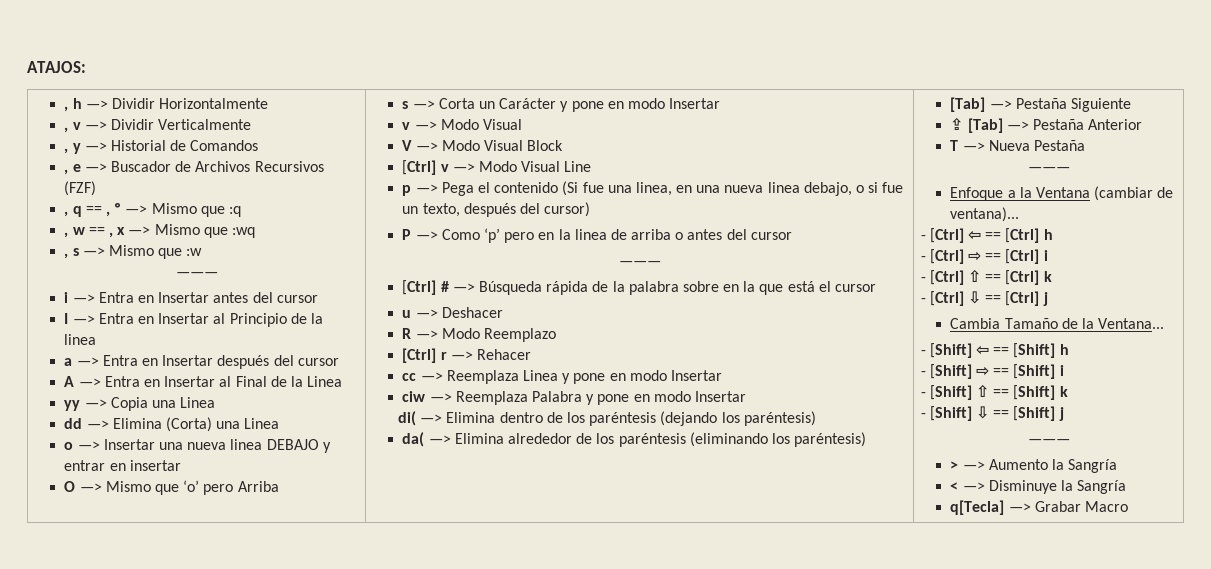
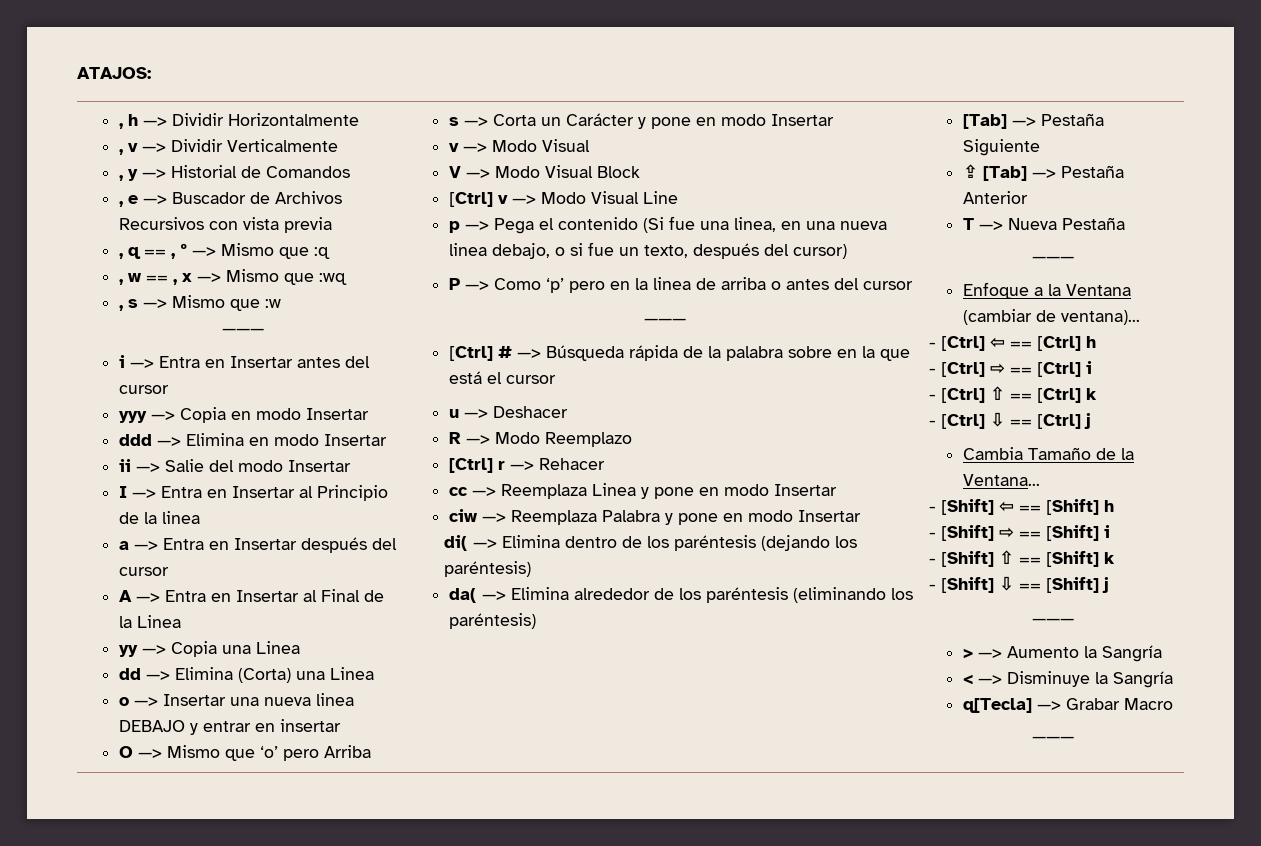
[64,181,97,196] (FZF) -> [208,217,332,233] con vista previa
(318, 299) none -> [118,407,369,423] [118,433,387,446] [118,459,351,472] // yyy —> Copia en modo Insertar // ddd —> Elimina en modo Insertar // ii —> Salie del modo Insertar
(1128, 506) none -> [1031,736,1074,742] // ———

